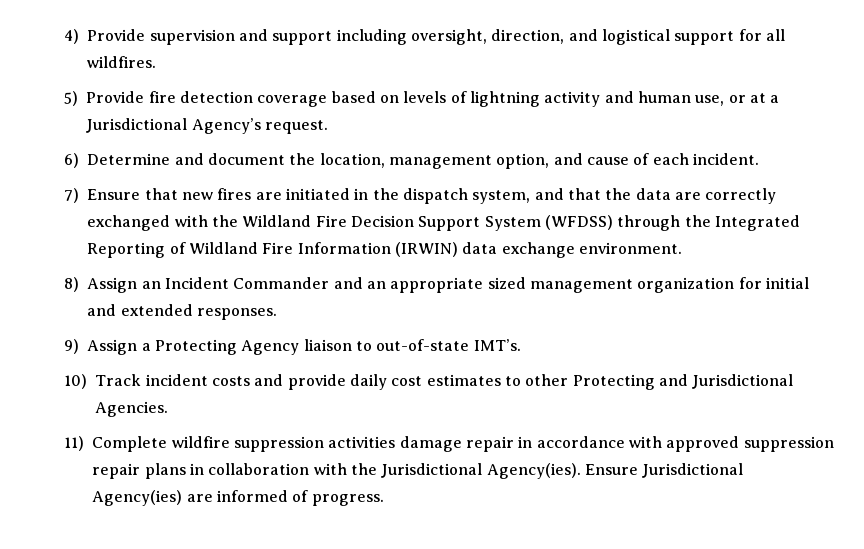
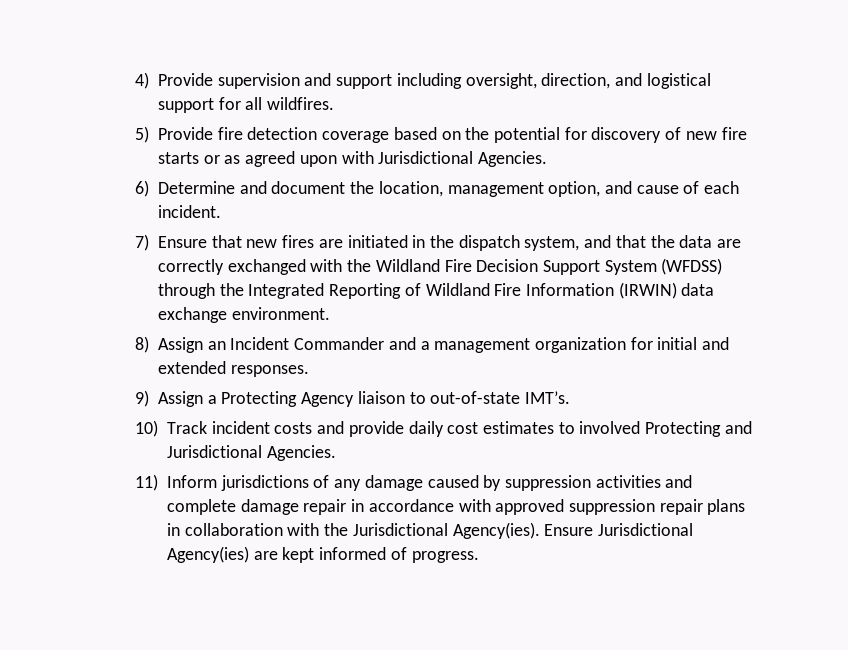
[403,91,780,107] [86,118,329,134] levels of lightning activity and human use, or at a Jurisdictional Agency’s request. -> [465,127,747,143] [157,151,548,167] the potential for discovery of new fire starts or as agreed upon with Jurisdictional Agencies.
[367,277,526,293] an appropriate sized -> [420,341,430,350] a
[525,374,569,386] other -> [579,421,641,434] involved
[92,436,396,452] Complete wildfire suppression activities -> [166,475,693,491] [166,499,236,515] Inform jurisdictions of any damage caused by suppression activities and complete
(213, 498) none -> [282,547,315,563] kept

